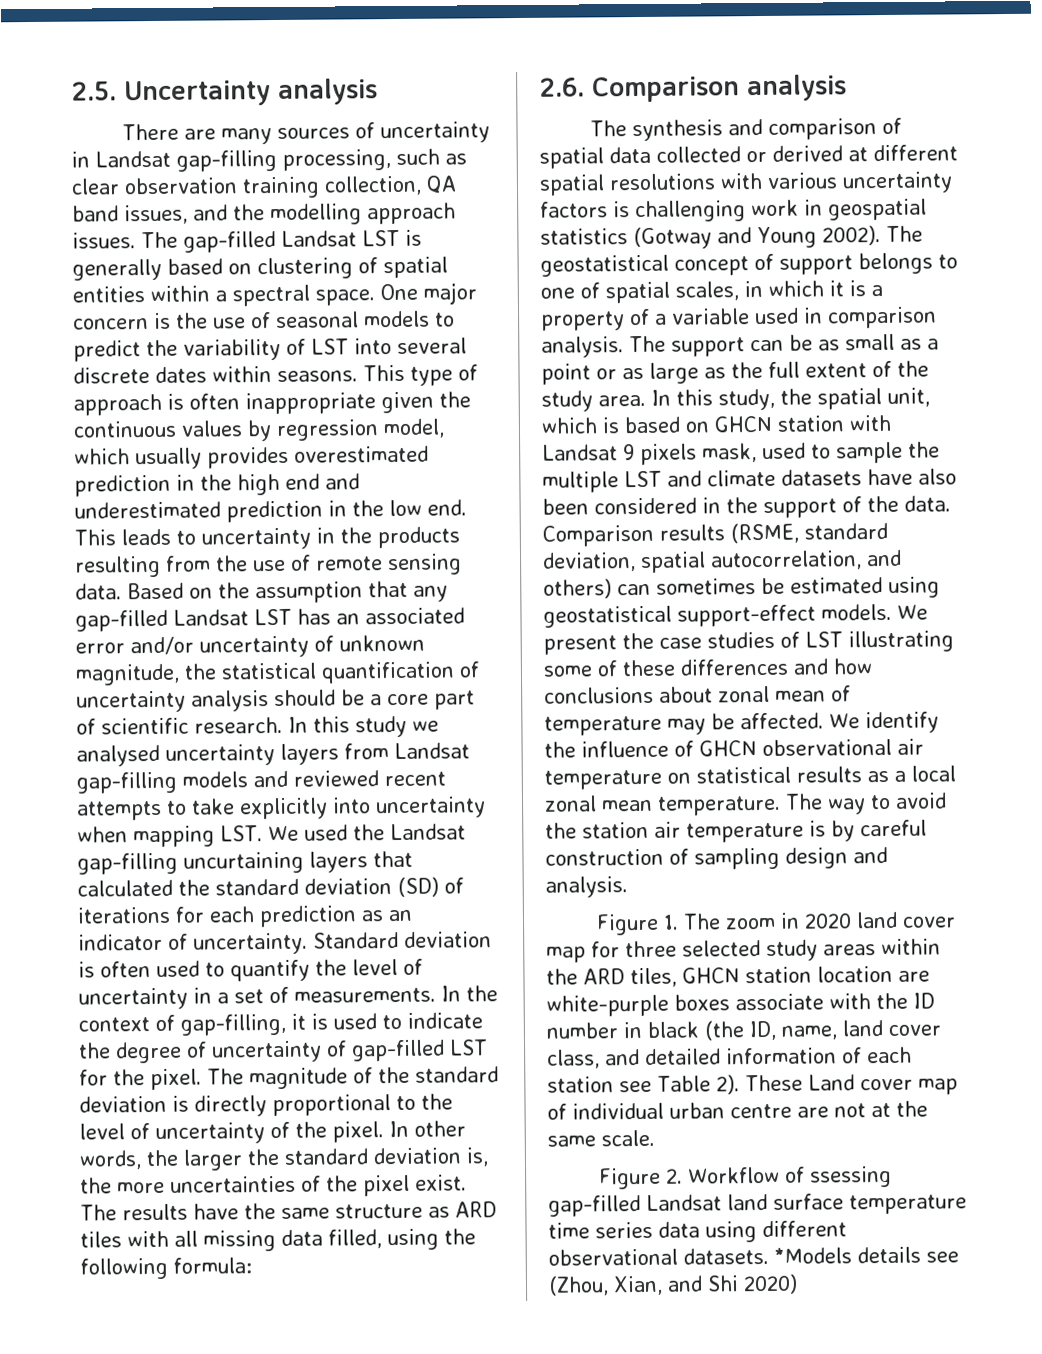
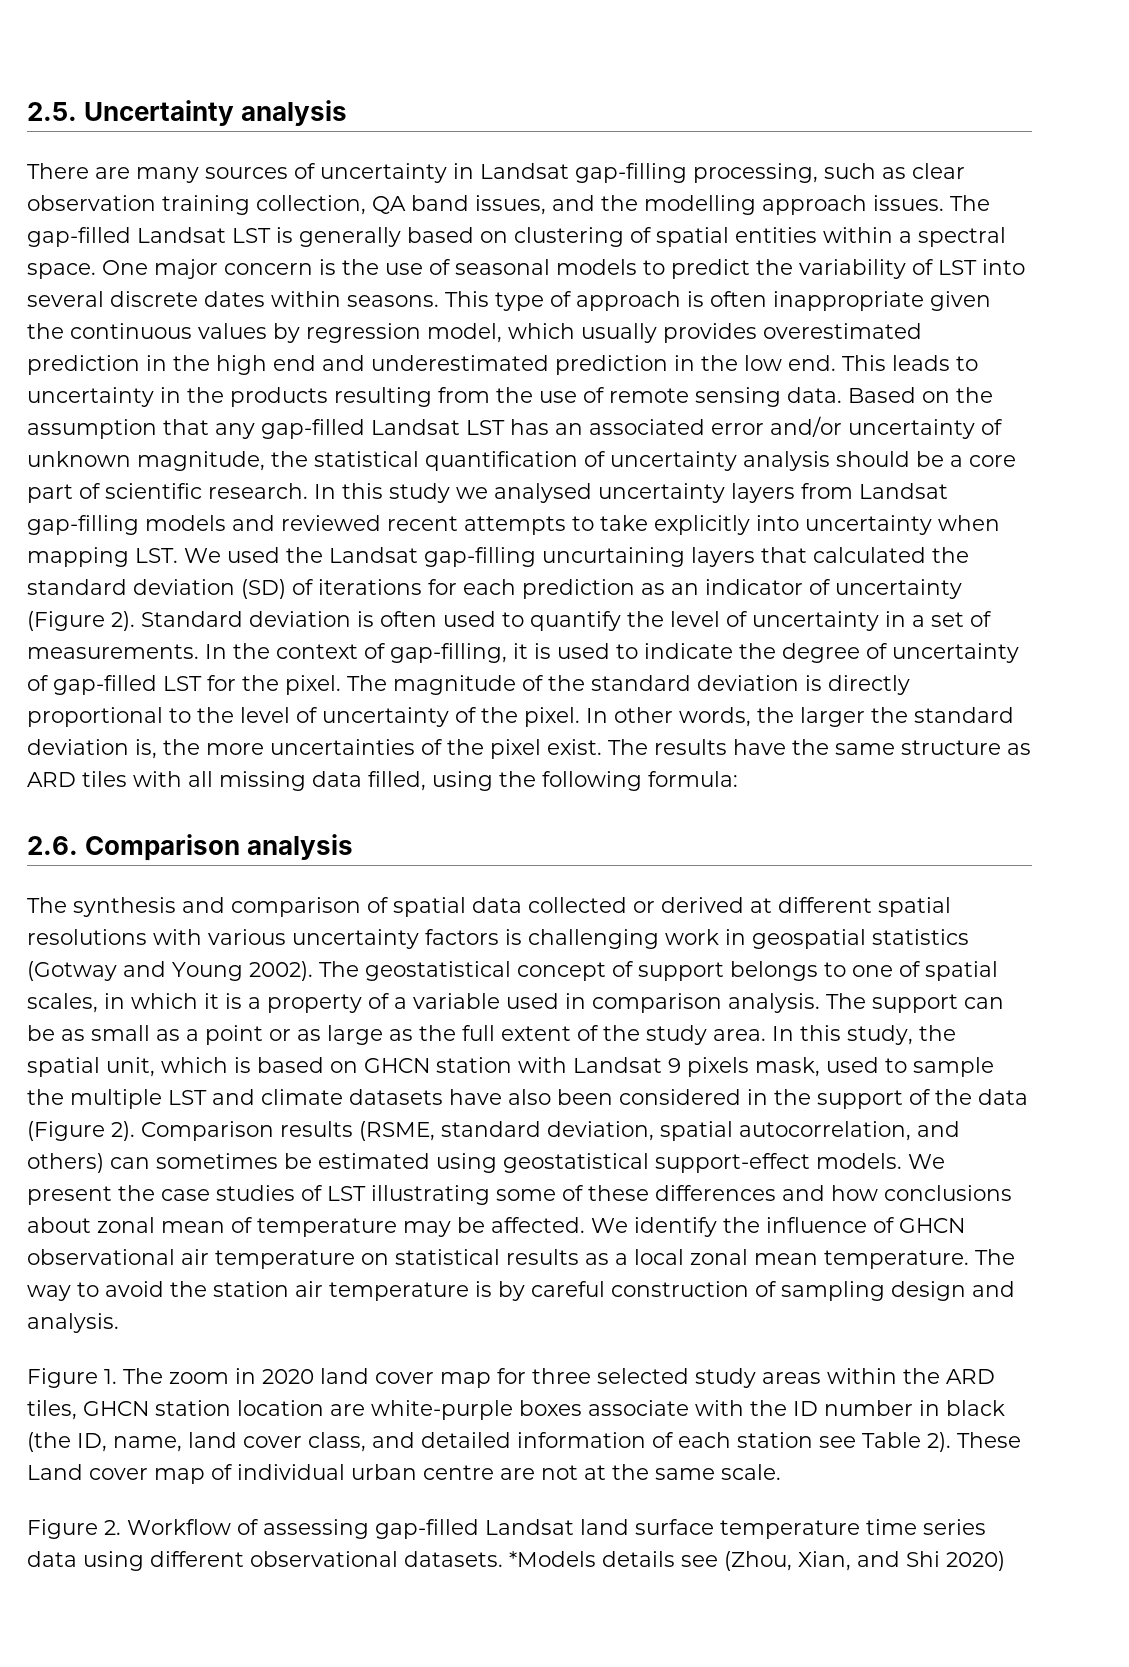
[193,932,308,955] uncertainty. -> [835,579,962,599] [27,611,135,631] uncertainty (Figure 2).
[904,495,951,512] data. -> [978,1089,1028,1105] [27,1121,135,1141] data (Figure 2).
[809,1165,892,1188] ssessing -> [263,1519,369,1539] assessing

